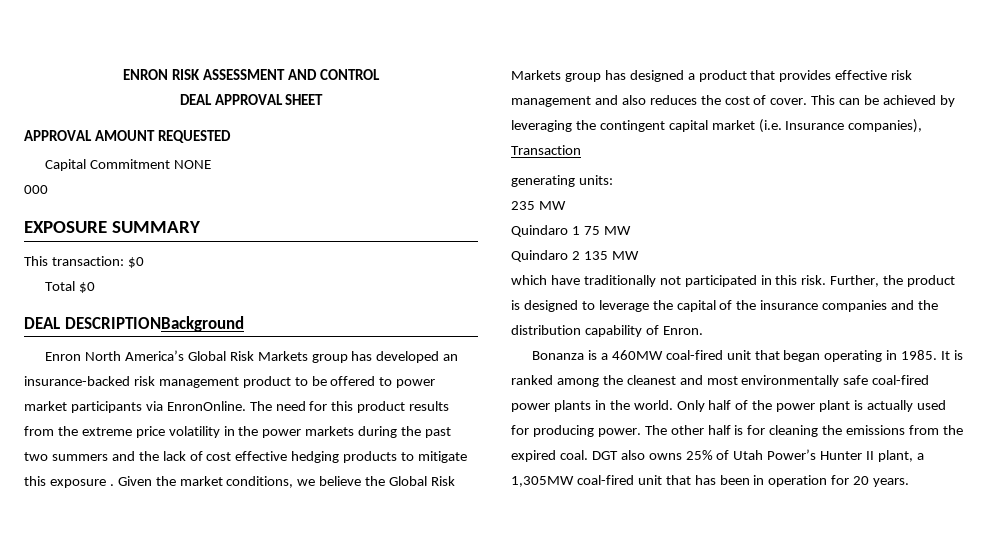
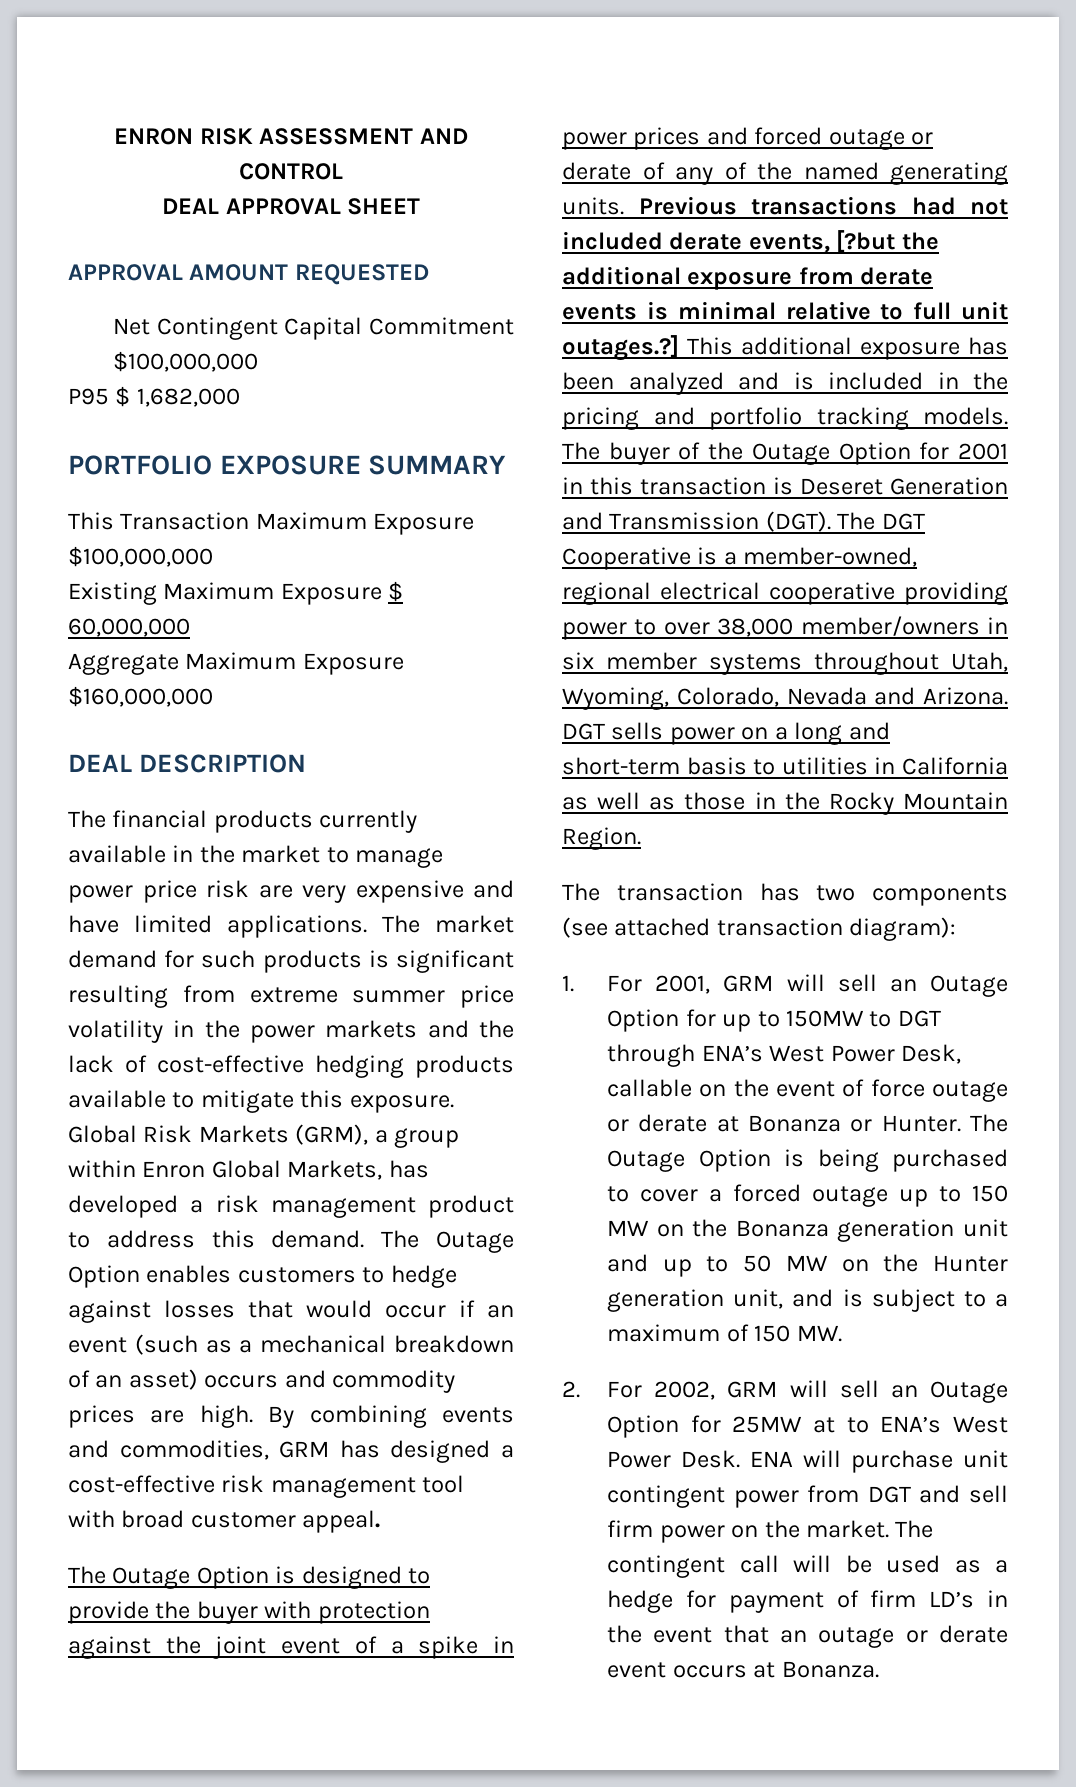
[45,159,212,171] [24,185,48,194] [24,221,201,233] [24,256,144,268] [45,281,96,293] [24,316,244,332] [45,350,459,363] [24,376,436,388] [24,401,450,413] [24,426,132,436] Capital Commitment NONE // 000 // EXPOSURE SUMMARY // This transaction: $0 // Total $0 // DEAL DESCRIPTIONBackground // Enron North America’s Global Risk Markets group has developed an insurance-backed risk management product to be offered to power market participants via EnronOnline. The need for this product results from the extreme -> [113,317,514,340] [113,351,259,372] [68,386,240,407] [68,455,507,475] [68,512,475,535] [68,546,213,567] [68,581,404,605] [68,618,190,637] [68,652,404,675] [68,686,213,707] [68,754,307,773] [68,810,418,833] [68,845,444,868] [68,880,514,903] [68,915,514,938] [68,950,514,973] [68,985,446,1008] Net Contingent Capital Commitment $100,000,000 // P95 $ 1,682,000 // PORTFOLIO EXPOSURE SUMMARY // This Transaction Maximum Exposure $100,000,000 // Existing Maximum Exposure $ 60,000,000 // Aggregate Maximum Exposure $160,000,000 // DEAL DESCRIPTION // The financial products currently available in the market to manage power price risk are very expensive and have limited applications. The market demand for such products is significant resulting from extreme summer
[358,426,452,438] [24,452,108,461] during the past two summers -> (418, 1029) none
[206,451,288,461] cost effective -> [157,1055,304,1073] cost-effective
(398, 457) none -> [68,1090,166,1108] available
[49,476,456,488] [511,70,913,82] [511,95,955,107] [511,119,923,133] [511,145,581,155] [511,175,613,187] [511,201,566,210] [511,225,631,237] [511,250,639,262] [511,275,956,287] [511,300,939,312] [511,325,703,337] [532,350,964,362] [511,375,930,387] [511,400,946,412] [511,425,963,437] [511,449,924,462] [511,475,910,487] exposure . Given the market conditions, we believe the Global Risk Markets group has designed a product that provides effective risk management and also reduces the cost of cover. This can be achieved by leveraging the contingent capital market (i.e. Insurance companies), Transaction // generating units: // 235 MW // Quindaro 1 75 MW // Quindaro 2 135 MW // which have traditionally not participated in this risk. Further, the product is designed to leverage the capital of the insurance companies and the distribution capability of Enron. // Bonanza is a 460MW coal-fired unit that began operating in 1985. It is ranked among the cleanest and most environmentally safe coal-fired power plants in the world. Only half of the power plant is actually used for producing power. The other half is for cleaning the emissions from the expired coal. DGT also owns 25% of Utah Power’s Hunter II plant, a 1,305MW coal-fired unit that has been in operation for 20 years. -> [349,1095,454,1113] [68,1124,460,1148] [68,1160,429,1180] [68,1195,514,1218] [68,1230,514,1253] [68,1265,457,1288] [68,1300,514,1323] [68,1334,514,1355] [68,1369,456,1393] [68,1405,514,1428] [68,1440,515,1463] [68,1475,465,1498] [68,1510,381,1533] [68,1566,431,1589] [68,1601,430,1624] [68,1636,514,1659] [562,127,934,150] [562,162,1008,185] [562,196,1008,215] [562,230,939,253] [562,266,934,290] [562,301,1008,320] [562,335,1008,361] [562,372,1008,395] [562,407,1008,430] [562,442,1008,465] [562,477,1008,495] [562,511,925,532] [562,547,918,570] [562,582,1008,605] [562,616,1008,640] [562,652,1008,675] [562,687,1008,710] [562,722,890,745] [562,757,1008,775] [562,792,1008,815] [562,827,641,850] [562,883,1008,906] [562,917,957,941] [562,974,1008,997] [607,1009,941,1032] [607,1044,961,1067] [607,1079,1008,1102] [607,1114,1008,1132] [607,1149,1008,1172] [607,1184,1008,1207] [607,1219,1008,1242] [607,1254,1008,1277] [607,1289,1008,1312] [607,1324,842,1342] [562,1380,1008,1403] [607,1415,1008,1438] [607,1450,1008,1473] [607,1485,1008,1508] [607,1520,934,1543] [607,1555,1008,1578] [607,1590,1008,1613] [607,1625,1008,1648] [607,1661,879,1678] exposure. Global Risk Markets (GRM), a group within Enron Global Markets, has developed a risk management product to address this demand. The Outage Option enables customers to hedge against losses that would occur if an event (such as a mechanical breakdown of an asset) occurs and commodity prices are high. By combining events and commodities, GRM has designed a cost-effective risk management tool with broad customer appeal. // The Outage Option is designed to provide the buyer with protection against the joint event of a spike in power prices and forced outage or derate of any of the named generating units. Previous transactions had not included derate events, [?but the additional exposure from derate events is minimal relative to full unit outages.?] This additional exposure has been analyzed and is included in the pricing and portfolio tracking models. The buyer of the Outage Option for 2001 in this transaction is Deseret Generation and Transmission (DGT). The DGT Cooperative is a member-owned, regional electrical cooperative providing power to over 38,000 member/owners in six member systems throughout Utah, Wyoming, Colorado, Nevada and Arizona. DGT sells power on a long and short-term basis to utilities in California as well as those in the Rocky Mountain Region. // The transaction has two components (see attached transaction diagram): // 1. For 2001, GRM will sell an Outage Option for up to 150MW to DGT through ENA’s West Power Desk, callable on the event of force outage or derate at Bonanza or Hunter. The Outage Option is being purchased to cover a forced outage up to 150 MW on the Bonanza generation unit and up to 50 MW on the Hunter generation unit, and is subject to a maximum of 150 MW. // 2. For 2002, GRM will sell an Outage Option for 25MW at to ENA’s West Power Desk. ENA will purchase unit contingent power from DGT and sell firm power on the market. The contingent call will be used as a hedge for payment of firm LD’s in the event that an outage or derate event occurs at Bonanza.

